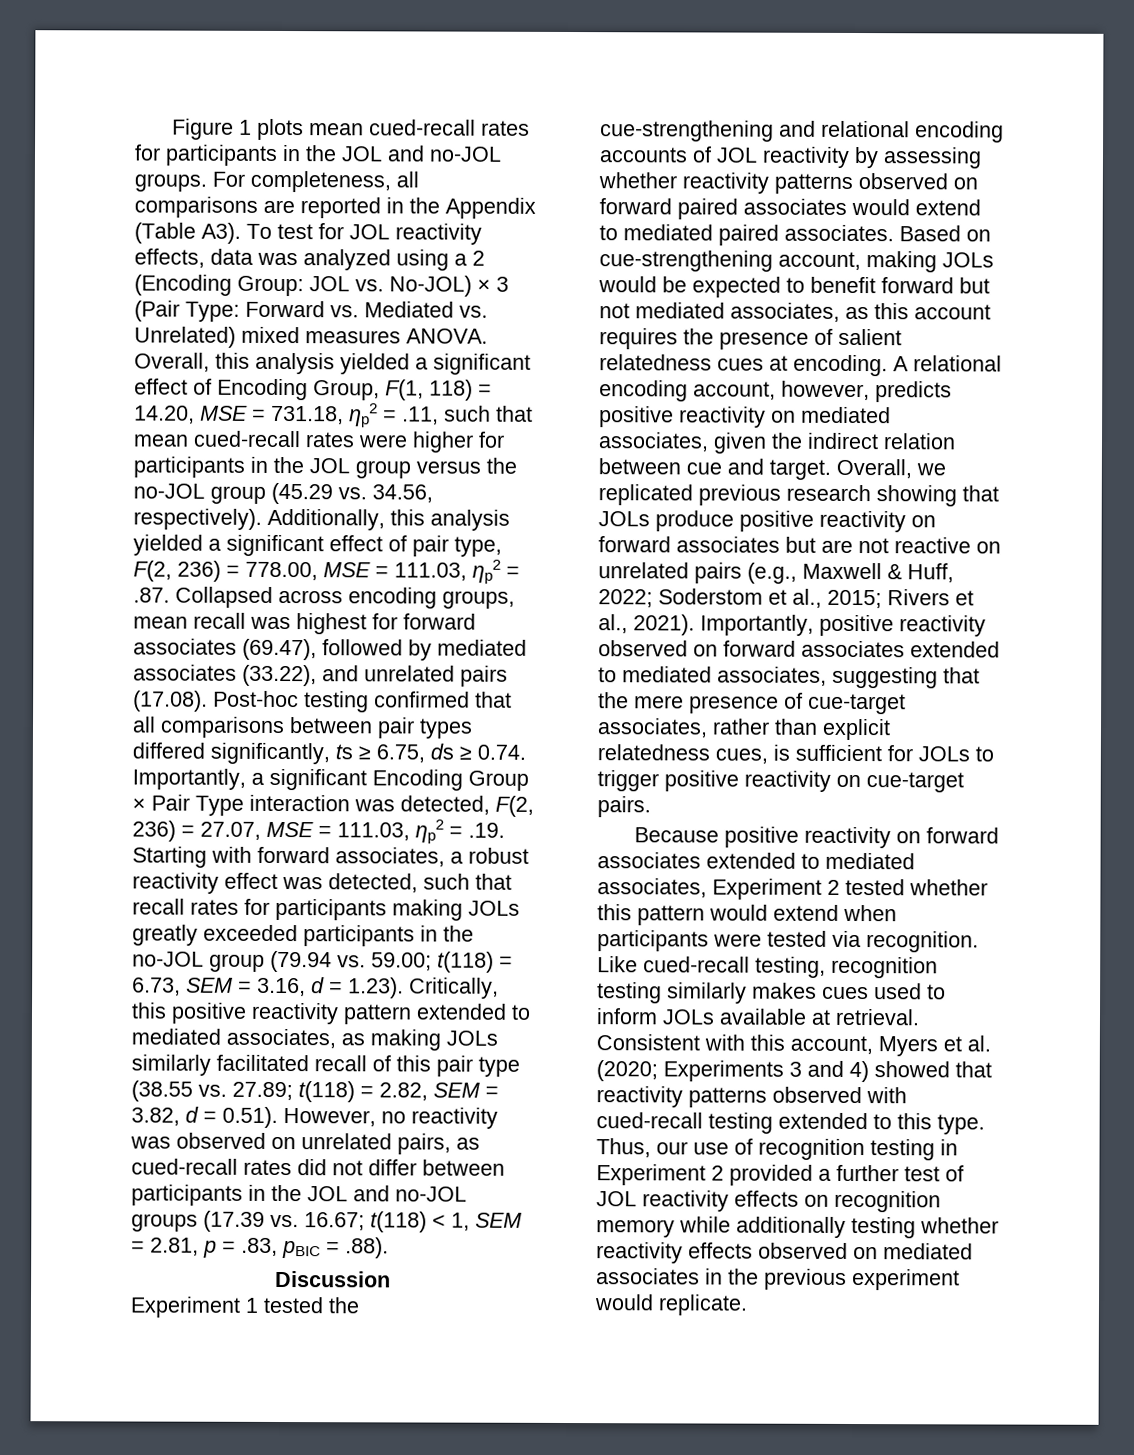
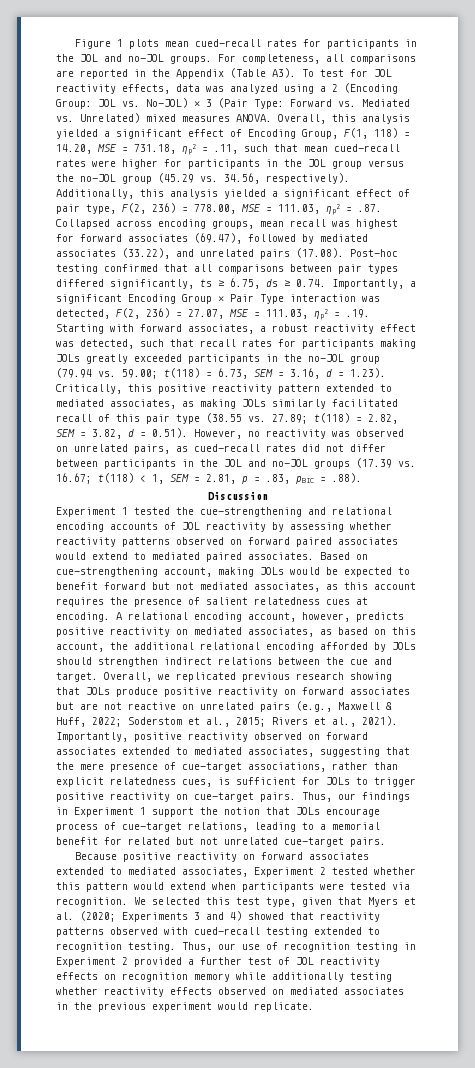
[713,432,956,454] [598,458,681,475] given the indirect relation between -> [320,627,416,635] [56,642,416,652] [56,657,344,667] as based on this account, the additional relational encoding afforded by JOLs should strengthen indirect relations between the
[597,718,708,738] associates, -> [248,762,326,772] associations,
(651, 807) none -> [302,792,410,802] [56,807,380,817] [56,822,380,832] [56,837,386,847] Thus, our findings in Experiment 1 support the notion that JOLs encourage process of cue-target relations, leading to a memorial benefit for related but not unrelated cue-target pairs.
[597,956,938,979] [597,982,946,1004] [596,1008,920,1026] [596,1034,873,1055] Like cued-recall testing, recognition testing similarly makes cues used to inform JOLs available at retrieval. Consistent with this account, -> [134,897,362,907] We selected this test type, given that
[897,1113,985,1135] this type. -> [56,942,176,952] recognition testing.

